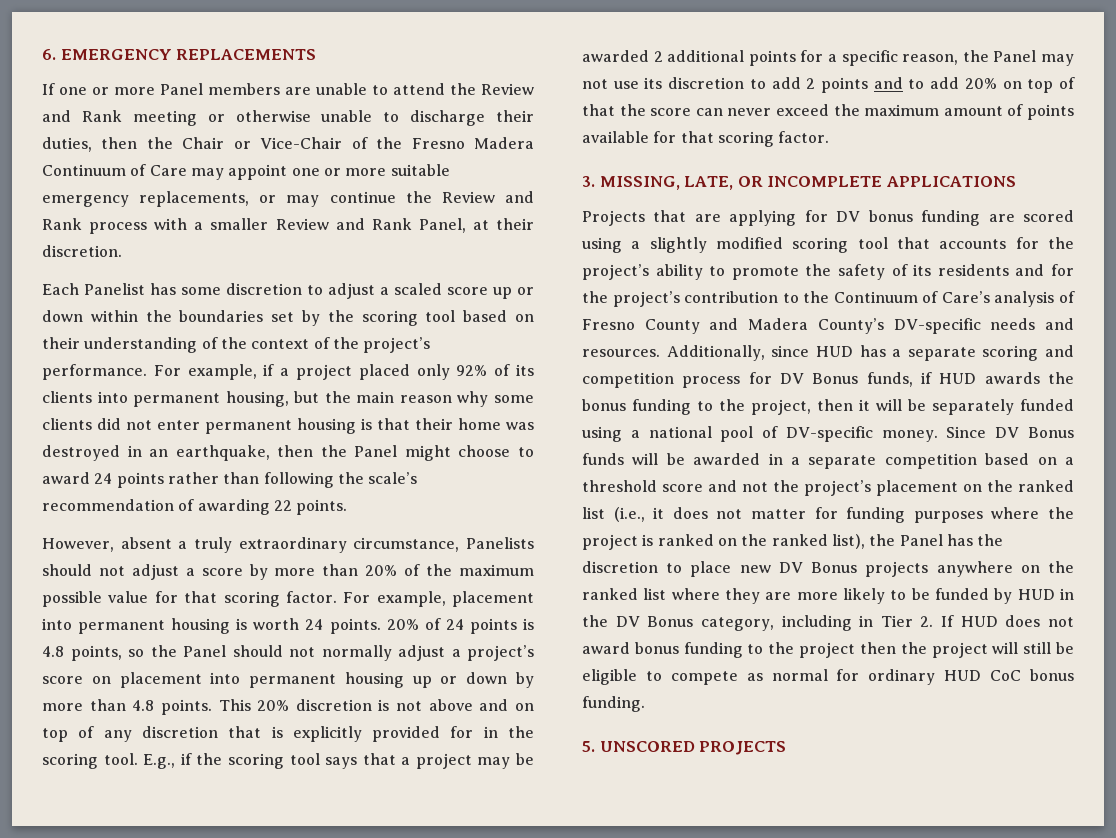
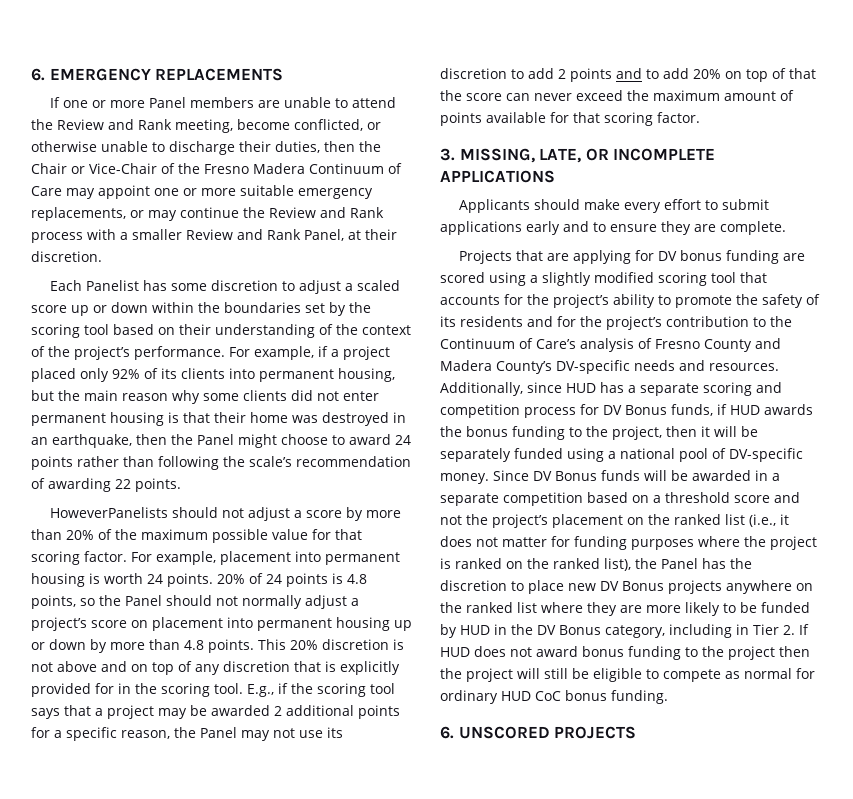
[132,110,197,126] meeting -> [175,119,363,133] meeting, become conflicted,
[42,537,535,553] However, absent a truly extraordinary circumstance, Panelists -> [49,507,168,518] HoweverPanelists
(1016, 181) none -> [458,199,769,213] [440,221,786,235] // Applicants should make every effort to submit applications early and to ensure they are complete.
[582,741,595,752] 5. -> [440,726,454,739] 6.

